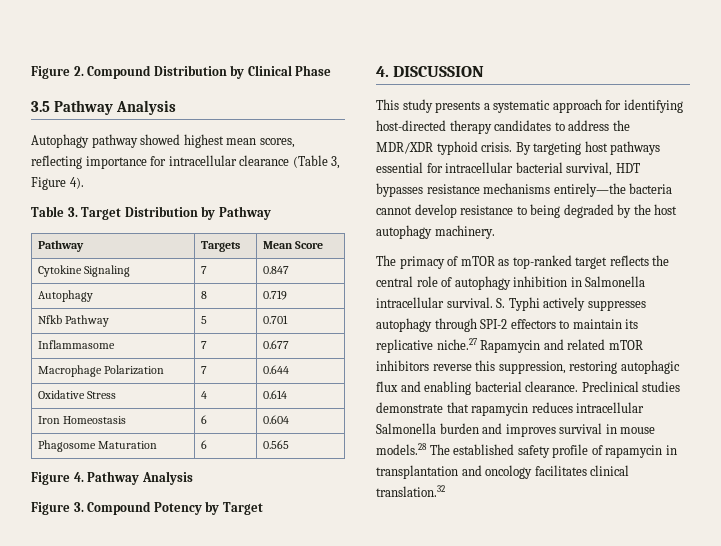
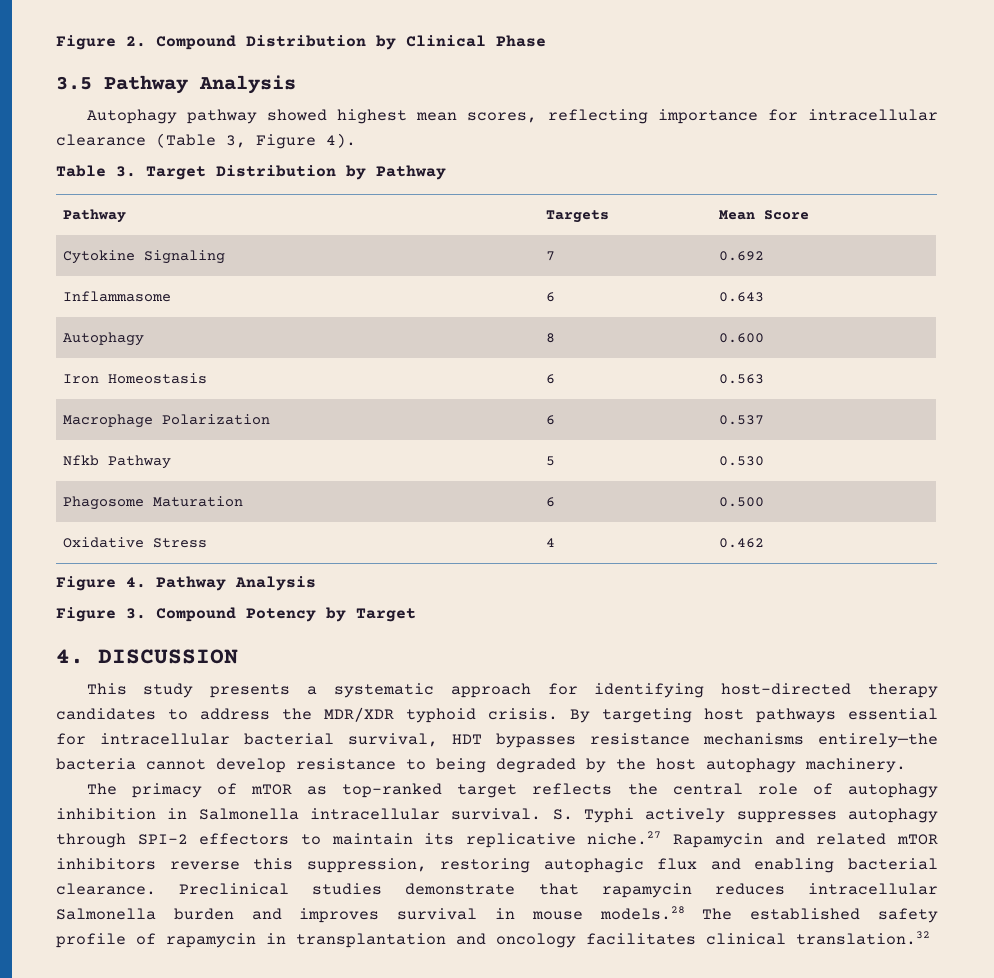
[262,266,289,274] [37,290,93,302] [200,291,207,299] [262,290,287,300] [37,315,109,327] [200,316,207,324] [262,315,288,324] [37,340,115,349] [200,341,207,349] [262,340,289,349] [37,365,164,377] [200,366,207,374] [262,365,289,374] [37,390,116,399] [200,391,207,399] [262,390,287,399] [37,416,126,424] [200,415,207,424] [262,415,289,424] [37,440,157,452] [200,440,207,449] [262,440,289,449] 0.847 // Autophagy | 8 | 0.719 // Nfkb Pathway | 5 | 0.701 // Inflammasome | 7 | 0.677 // Macrophage Polarization | 7 | 0.644 // Oxidative Stress | 4 | 0.614 // Iron Homeostasis | 6 | 0.604 // Phagosome Maturation | 6 | 0.565 -> [719,251,765,261] [63,291,172,302] [546,292,556,302] [719,292,765,302] [63,332,145,346] [546,333,556,343] [719,333,765,343] [63,373,208,384] [546,374,556,384] [719,374,765,384] [63,414,271,428] [546,415,556,425] [719,415,765,425] [63,455,172,469] [546,456,556,466] [719,456,765,466] [63,496,244,510] [546,497,556,507] [719,497,765,507] [63,537,208,548] [546,538,556,547] [719,538,765,548] 0.692 // Inflammasome | 6 | 0.643 // Autophagy | 8 | 0.600 // Iron Homeostasis | 6 | 0.563 // Macrophage Polarization | 6 | 0.537 // Nfkb Pathway | 5 | 0.530 // Phagosome Maturation | 6 | 0.500 // Oxidative Stress | 4 | 0.462

